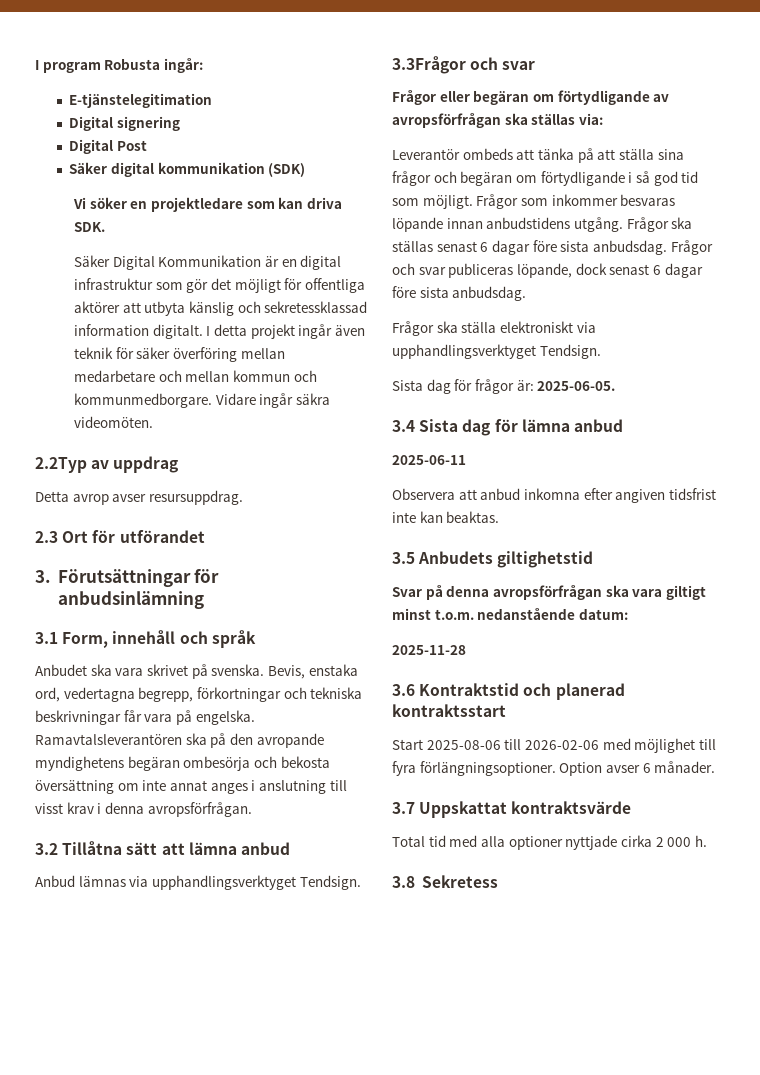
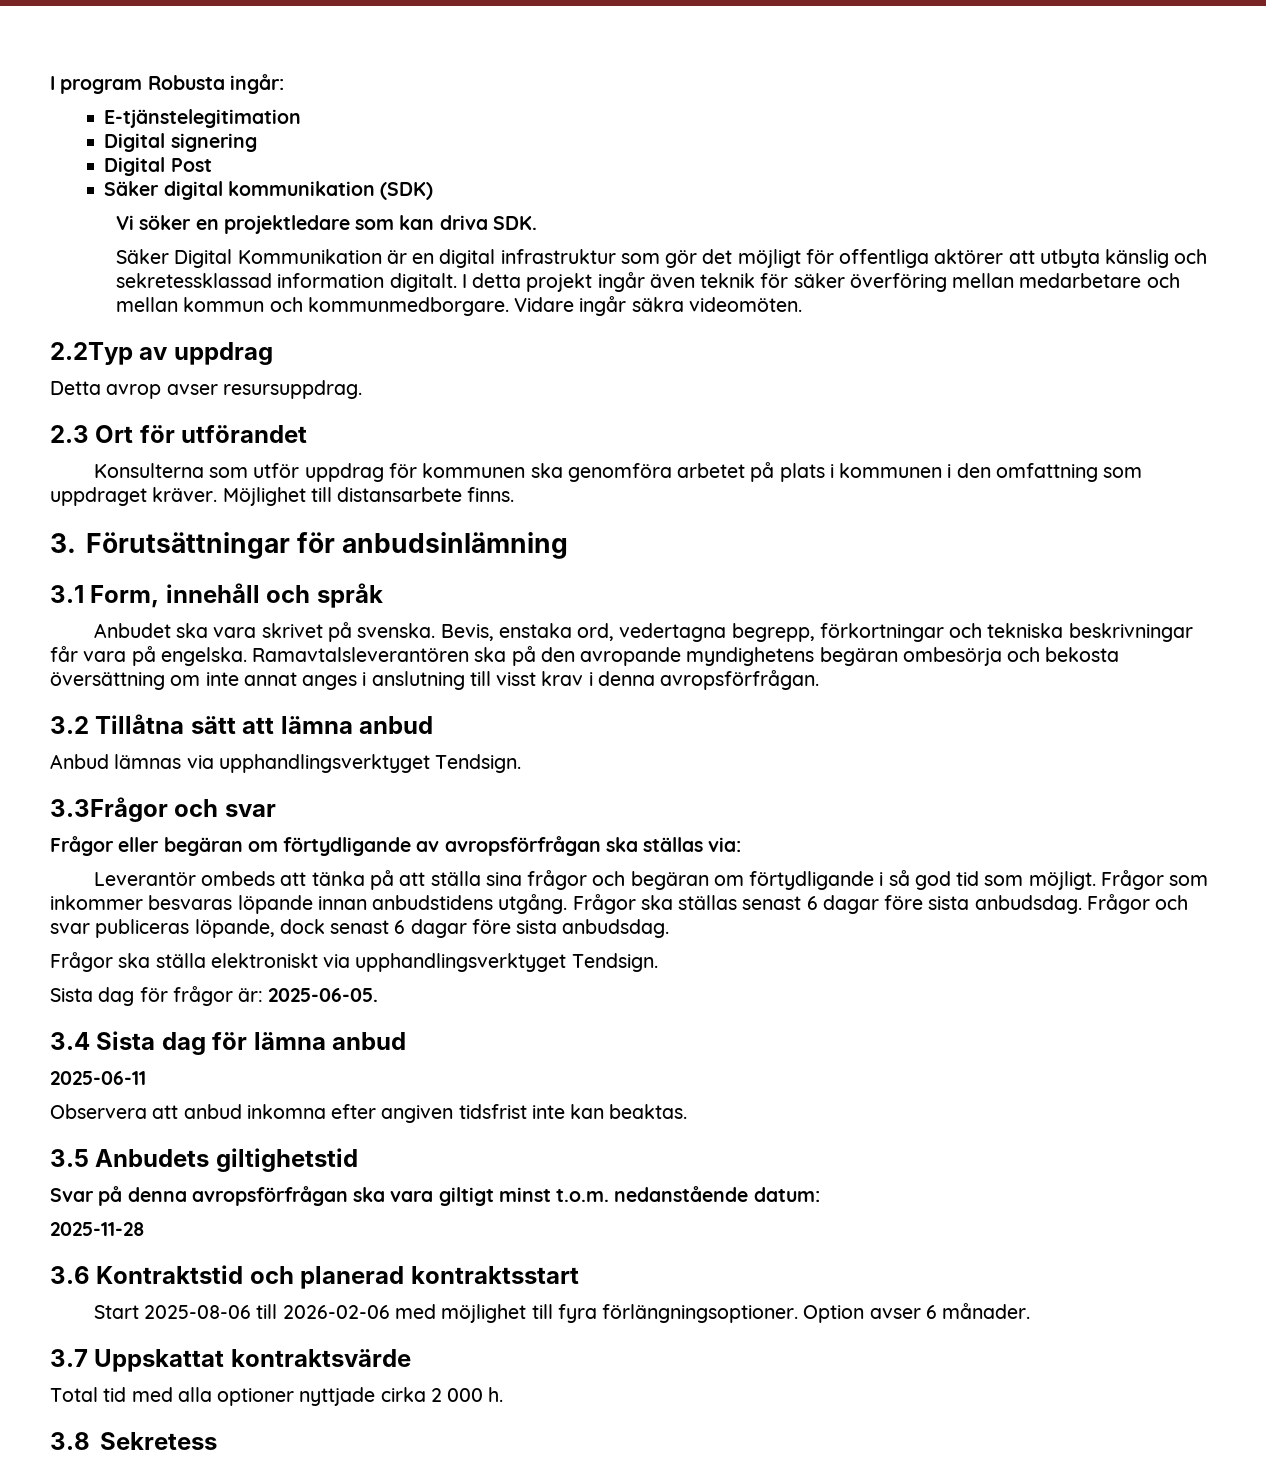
(205, 536) none -> [93,462,1143,482] [50,487,515,506] // Konsulterna som utför uppdrag för kommunen ska genomföra arbetet på plats i kommunen i den omfattning som uppdraget kräver. Möjlighet till distansarbete finns.

